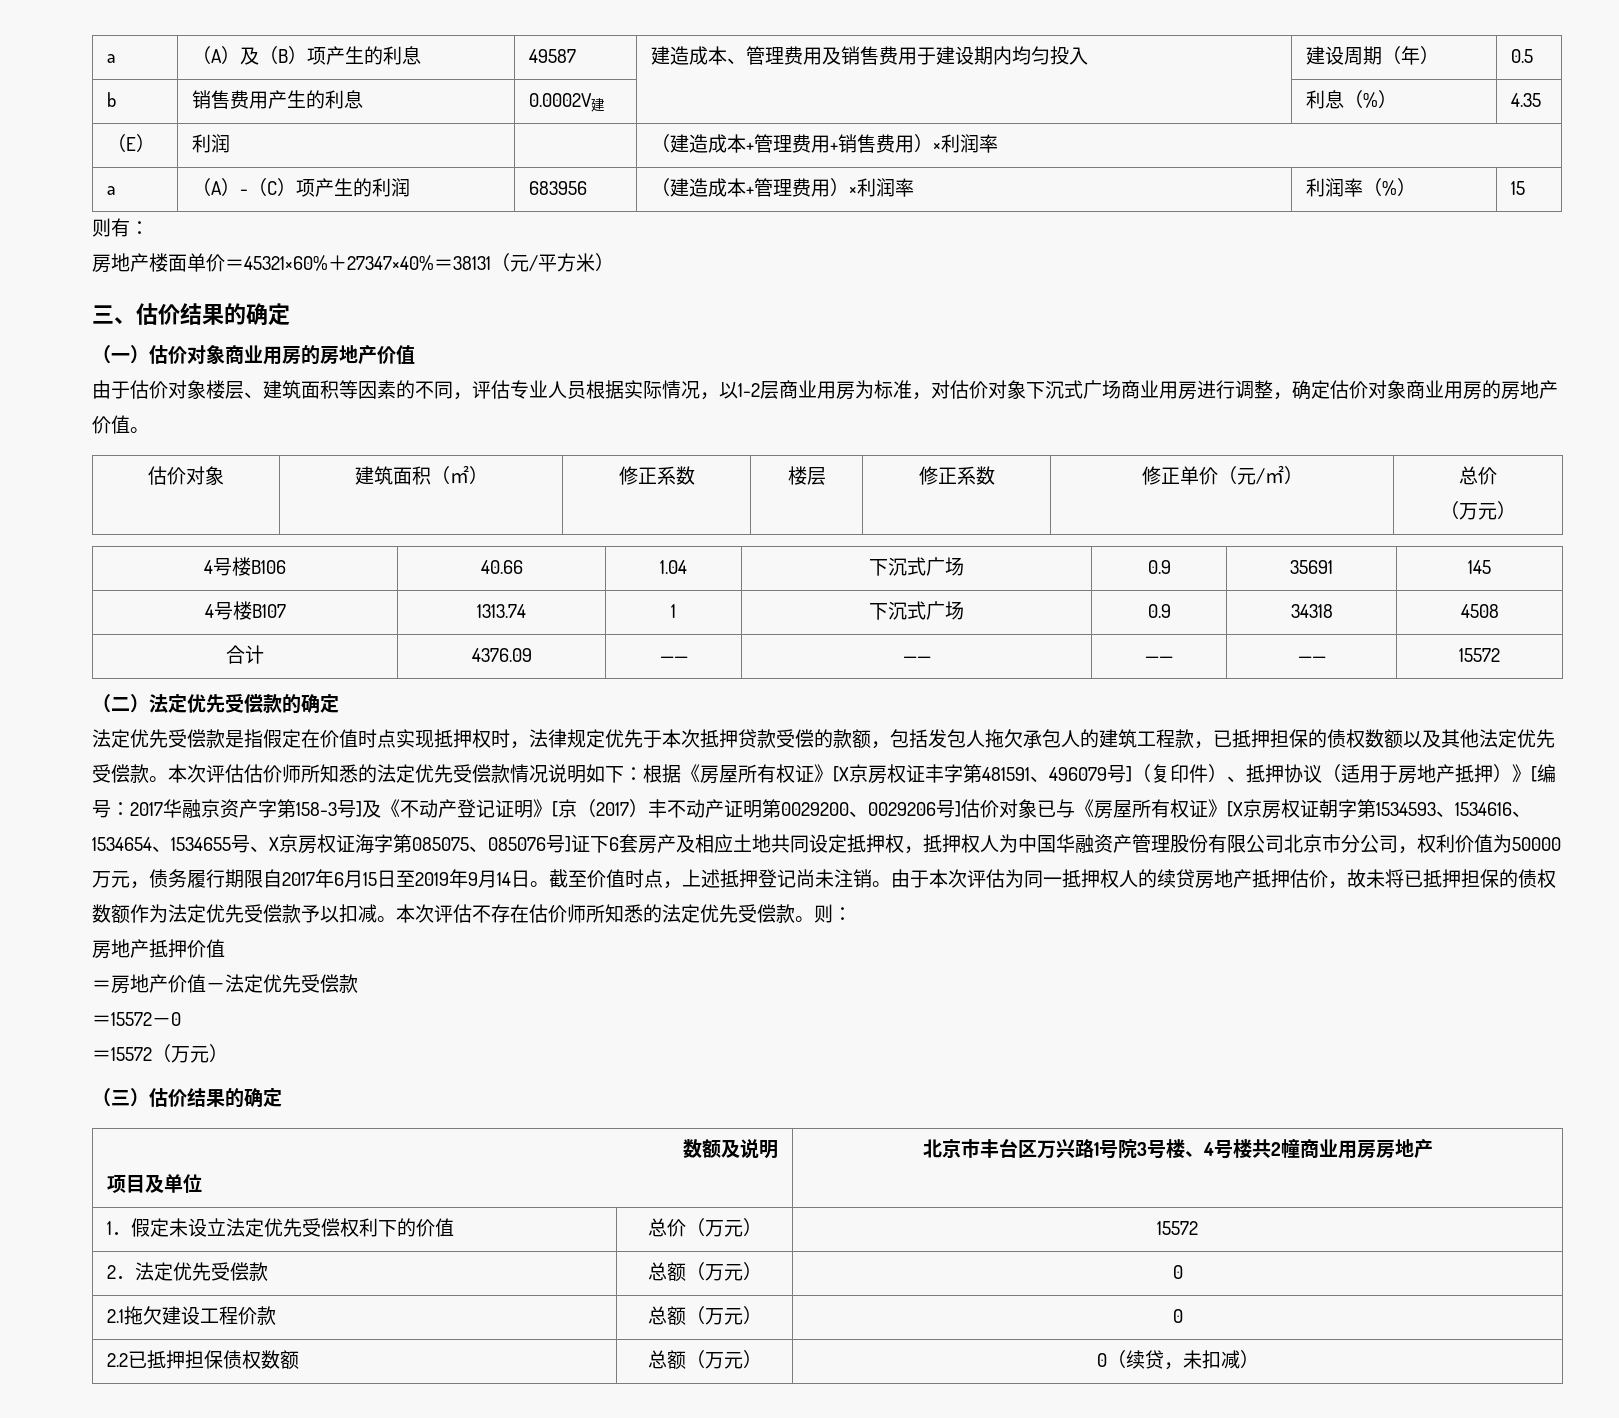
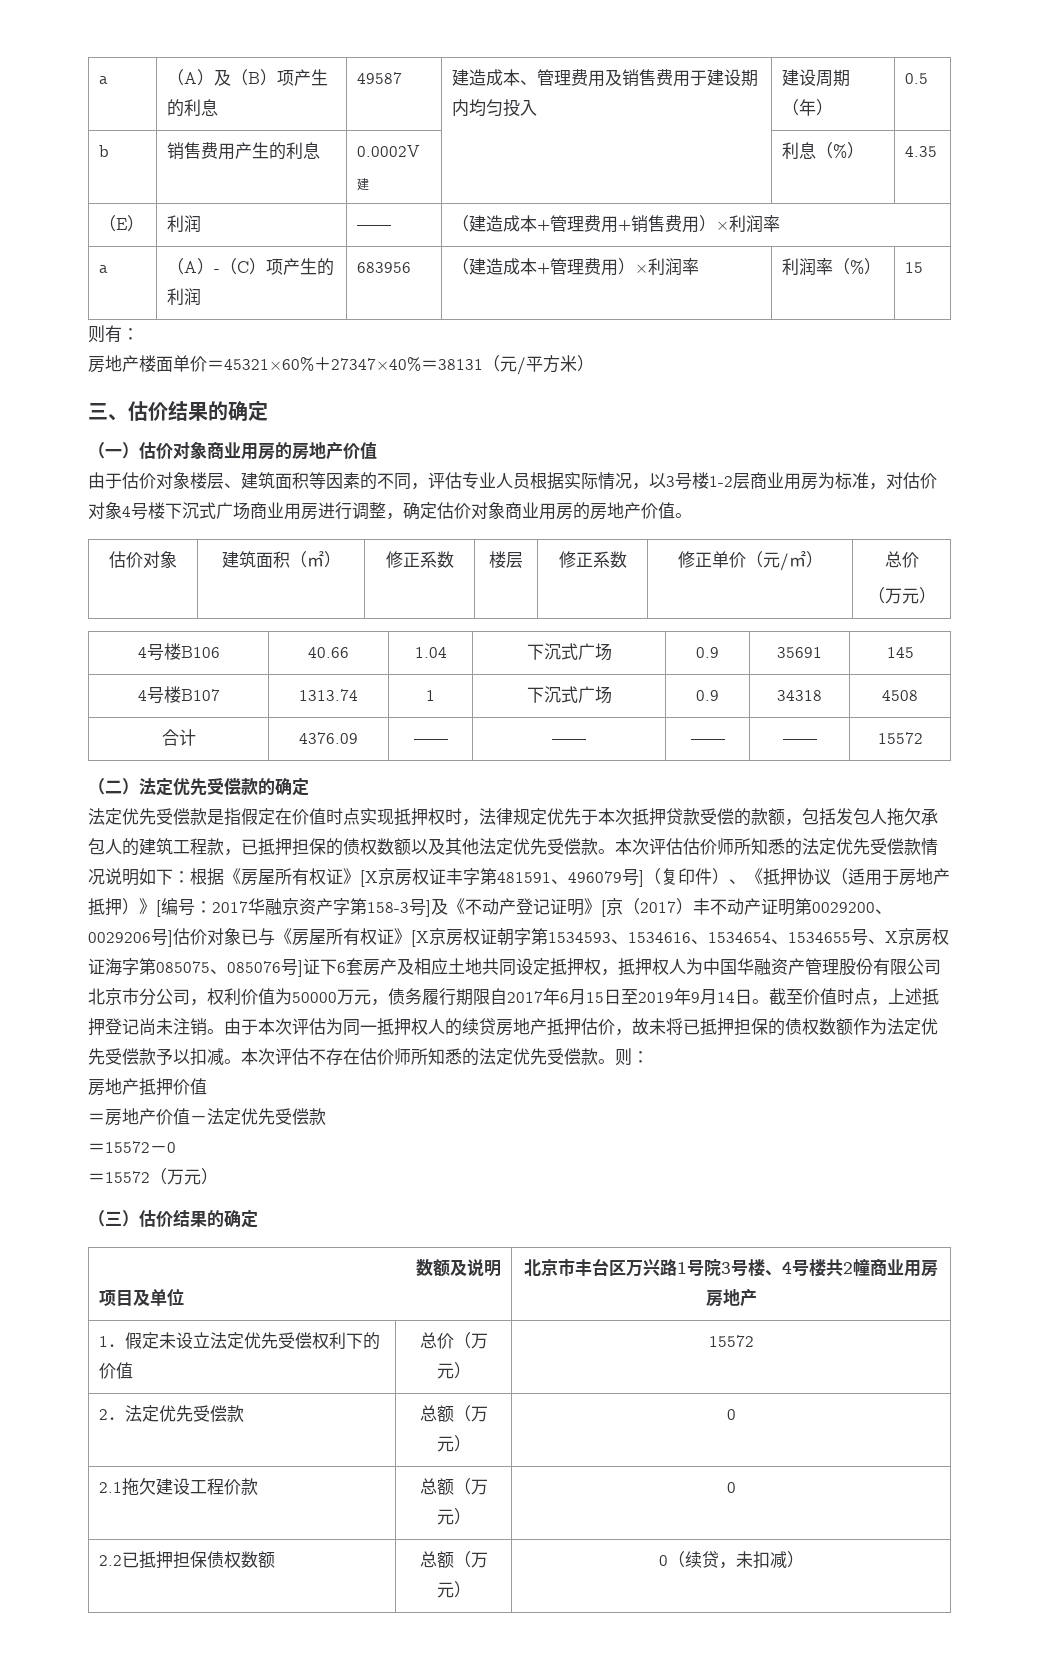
(230, 143) none -> [357,225,392,230] ——
(738, 390) none -> [666,472,709,490] 3号楼
(1026, 389) none -> [122,502,165,520] 4号楼
(1246, 779) none -> [746,868,763,884] 《

